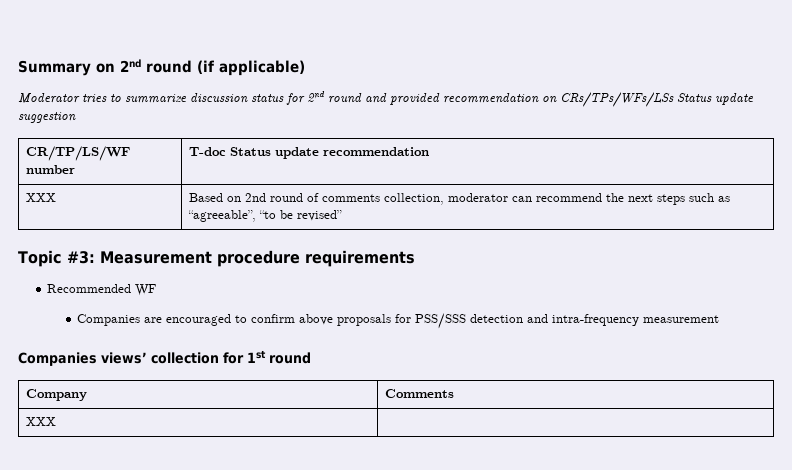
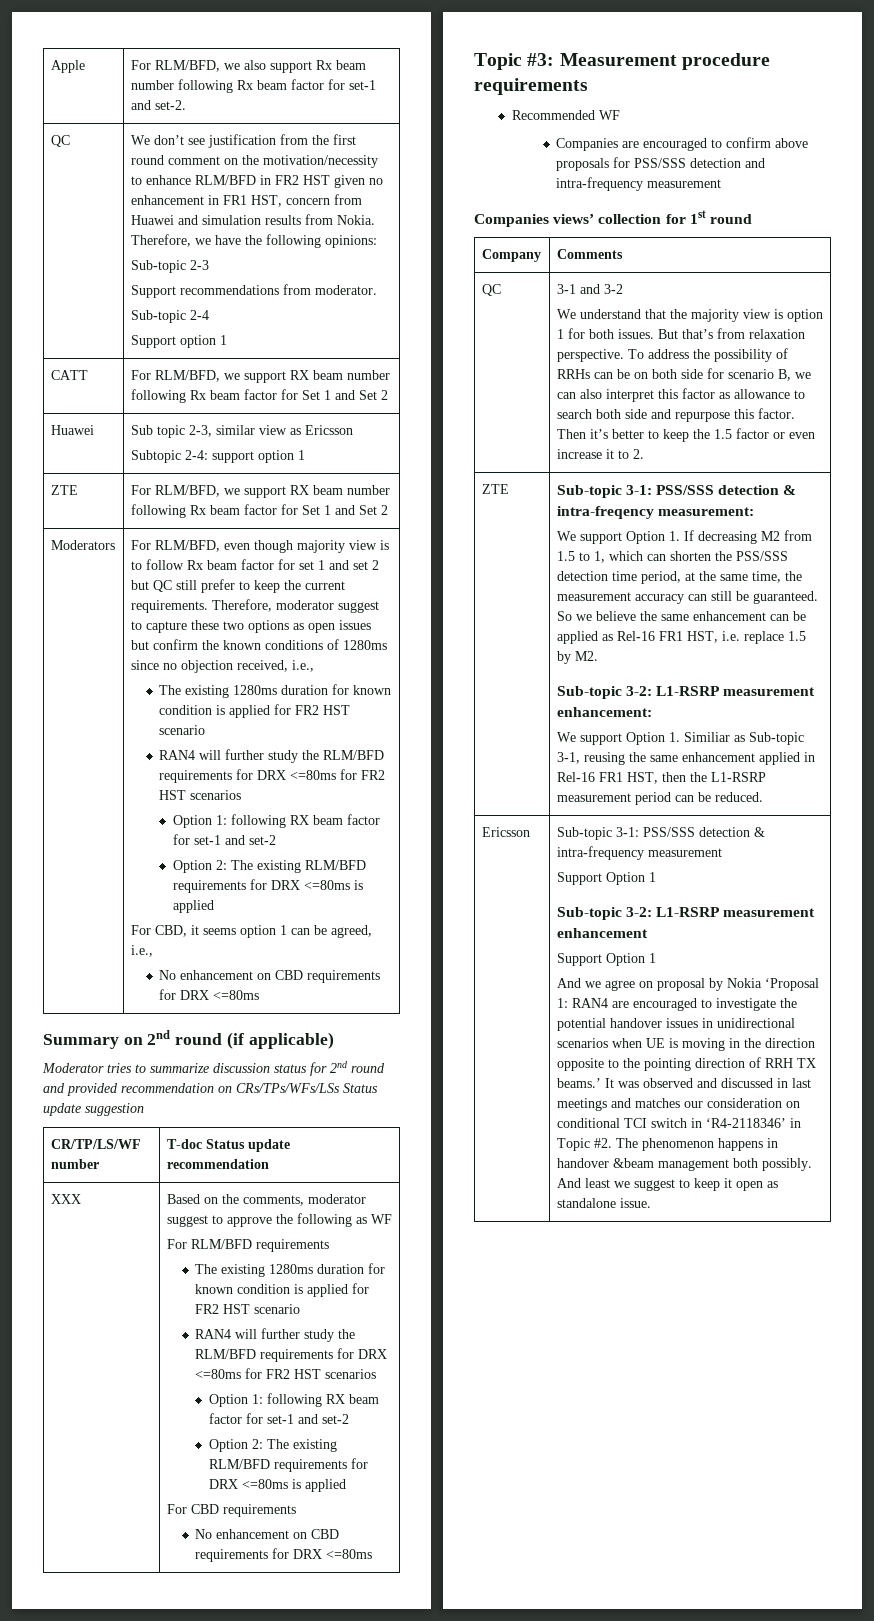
(18, 68) none -> [50,60,85,73] [130,60,366,73] [130,79,376,93] [130,100,186,110] [50,135,70,147] [130,134,356,148] [130,155,378,168] [130,175,383,188] [130,194,362,207] [130,214,375,225] [130,234,377,248] [130,260,209,273] [130,284,377,298] [130,310,209,323] [130,335,227,348] [50,370,88,380] [130,370,390,383] [130,389,388,403] [50,425,94,435] [130,425,353,438] [130,450,305,463] [50,485,78,495] [130,485,390,498] [130,504,388,518] [50,540,115,550] [130,540,389,553] [130,559,379,570] [130,579,345,593] [130,599,379,613] [130,620,371,633] [130,639,387,650] [130,660,314,673] [159,684,392,698] [159,704,351,718] [159,725,206,735] [159,749,385,763] [159,769,386,783] [159,790,242,800] [172,814,380,828] [172,834,276,845] [172,860,366,873] [172,879,363,893] [172,900,214,913] [130,925,372,938] [130,945,153,957] [159,970,381,983] [159,989,260,1000] Apple | For RLM/BFD, we also support Rx beam number following Rx beam factor for set-1 and set-2. // QC | We don’t see justification from the first round comment on the motivation/necessity to enhance RLM/BFD in FR2 HST given no enhancement in FR1 HST, concern from Huawei and simulation results from Nokia. Therefore, we have the following opinions: // Sub-topic 2-3 // Support recommendations from moderator. // Sub-topic 2-4 // Support option 1 // CATT | For RLM/BFD, we support RX beam number following Rx beam factor for Set 1 and Set 2 // Huawei | Sub topic 2-3, similar view as Ericsson // Subtopic 2-4: support option 1 // ZTE | For RLM/BFD, we support RX beam number following Rx beam factor for Set 1 and Set 2 // Moderators | For RLM/BFD, even though majority view is to follow Rx beam factor for set 1 and set 2 but QC still prefer to keep the current requirements. Therefore, moderator suggest to capture these two options as open issues but confirm the known conditions of 1280ms since no objection received, i.e., // The existing 1280ms duration for known condition is applied for FR2 HST scenario // RAN4 will further study the RLM/BFD requirements for DRX <=80ms for FR2 HST scenarios // Option 1: following RX beam factor for set-1 and set-2 // Option 2: The existing RLM/BFD requirements for DRX <=80ms is applied // For CBD, it seems option 1 can be agreed, i.e., // No enhancement on CBD requirements for DRX <=80ms //
[245,193,731,205] [188,210,343,222] 2nd round of comments collection, moderator can recommend the next steps such as “agreeable”, “to be revised” -> [221,1194,366,1206] [166,1213,392,1227] [166,1239,329,1252] [195,1263,386,1277] [195,1283,370,1297] [195,1304,301,1314] [195,1328,356,1342] [195,1348,388,1362] [195,1368,377,1379] [208,1393,379,1407] [208,1413,349,1424] [208,1439,337,1452] [208,1458,368,1472] [208,1479,346,1492] [166,1504,296,1517] [195,1529,340,1539] [195,1548,373,1562] the comments, moderator suggest to approve the following as WF // For RLM/BFD requirements // The existing 1280ms duration for known condition is applied for FR2 HST scenario // RAN4 will further study the RLM/BFD requirements for DRX <=80ms for FR2 HST scenarios // Option 1: following RX beam factor for set-1 and set-2 // Option 2: The existing RLM/BFD requirements for DRX <=80ms is applied // For CBD requirements // No enhancement on CBD requirements for DRX <=80ms
[26,417,57,426] XXX | -> [481,284,501,296] [556,284,623,294] [556,309,823,322] [556,328,805,339] [556,348,788,362] [556,368,811,381] [556,388,805,402] [556,408,795,422] [556,428,815,442] [556,449,644,459] [481,484,509,494] [556,485,797,498] [556,506,754,519] [556,530,812,544] [556,551,788,563] [556,571,802,584] [556,591,818,604] [556,611,806,621] [556,631,806,644] [556,651,598,664] [556,686,816,699] [556,707,652,717] [556,732,804,745] [556,752,815,765] [556,772,766,784] [556,792,763,805] [481,827,530,837] [556,827,765,840] [556,846,722,860] [556,872,656,885] [556,907,816,920] [556,928,648,938] [556,953,656,966] [556,978,819,991] [556,998,797,1011] [556,1018,795,1031] [556,1038,815,1051] [556,1057,816,1071] [556,1078,811,1088] [556,1098,800,1111] [556,1118,801,1128] [556,1138,778,1151] [556,1158,812,1171] [556,1178,778,1191] [556,1198,651,1208] QC | 3-1 and 3-2 // We understand that the majority view is option 1 for both issues. But that’s from relaxation perspective. To address the possibility of RRHs can be on both side for scenario B, we can also interpret this factor as allowance to search both side and repurpose this factor. Then it’s better to keep the 1.5 factor or even increase it to 2. // ZTE | Sub-topic 3-1: PSS/SSS detection & intra-freqency measurement: // We support Option 1. If decreasing M2 from 1.5 to 1, which can shorten the PSS/SSS detection time period, at the same time, the measurement accuracy can still be guaranteed. So we believe the same enhancement can be applied as Rel-16 FR1 HST, i.e. replace 1.5 by M2. // Sub-topic 3-2: L1-RSRP measurement enhancement: // We support Option 1. Similiar as Sub-topic 3-1, reusing the same enhancement applied in Rel-16 FR1 HST, then the L1-RSRP measurement period can be reduced. // Ericsson | Sub-topic 3-1: PSS/SSS detection & intra-frequency measurement // Support Option 1 // Sub-topic 3-2: L1-RSRP measurement enhancement // Support Option 1 // And we agree on proposal by Nokia ‘Proposal 1: RAN4 are encouraged to investigate the potential handover issues in unidirectional scenarios when UE is moving in the direction opposite to the pointing direction of RRH TX beams.’ It was observed and discussed in last meetings and matches our consideration on conditional TCI switch in ‘R4-2118346’ in Topic #2. The phenomenon happens in handover &beam management both possibly. And least we suggest to keep it open as standalone issue.

